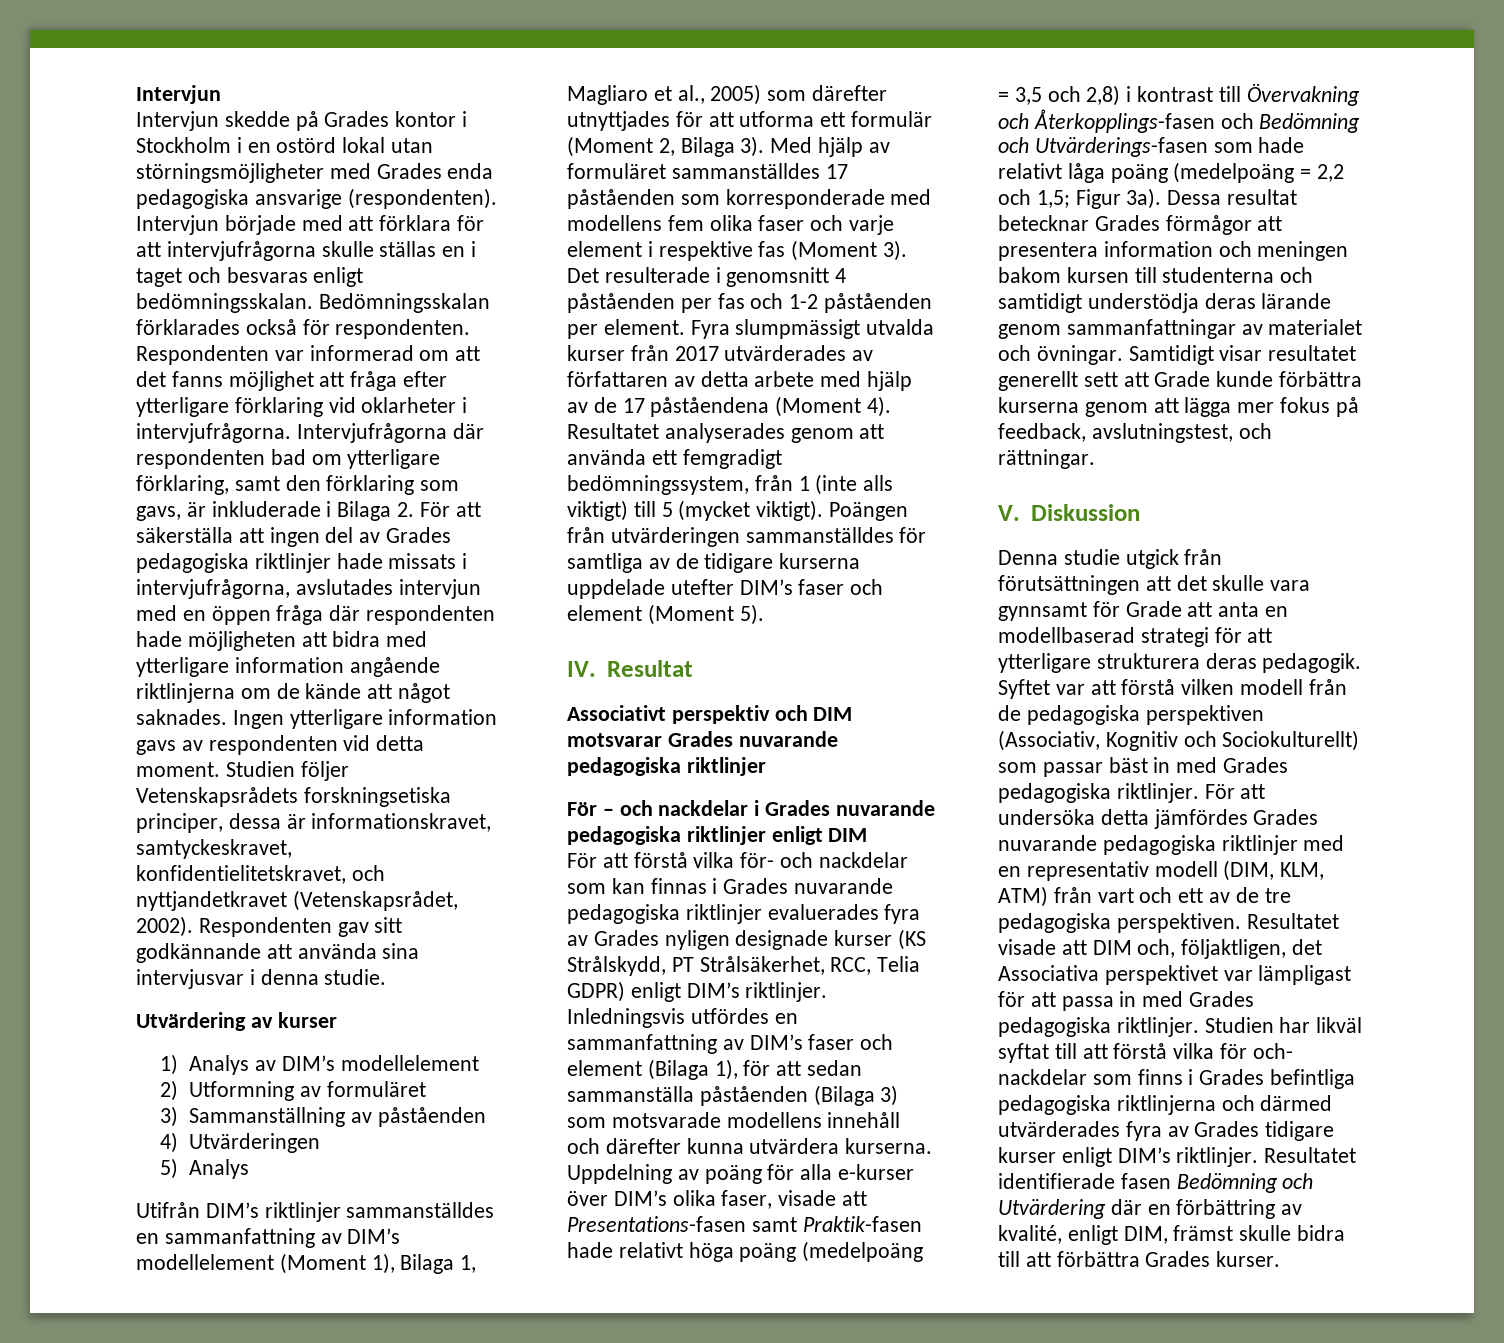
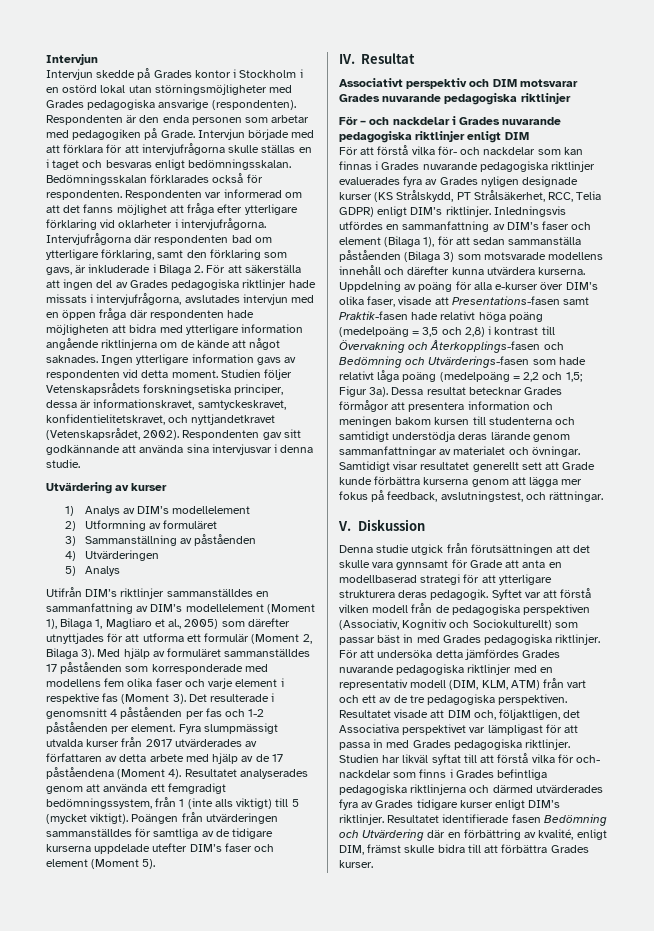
[447,163,494,179] enda -> (84, 104) none
(497, 198) none -> [46,115,310,125] [46,128,195,140] Respondenten är den enda personen som arbetar med pedagogiken på Grade.

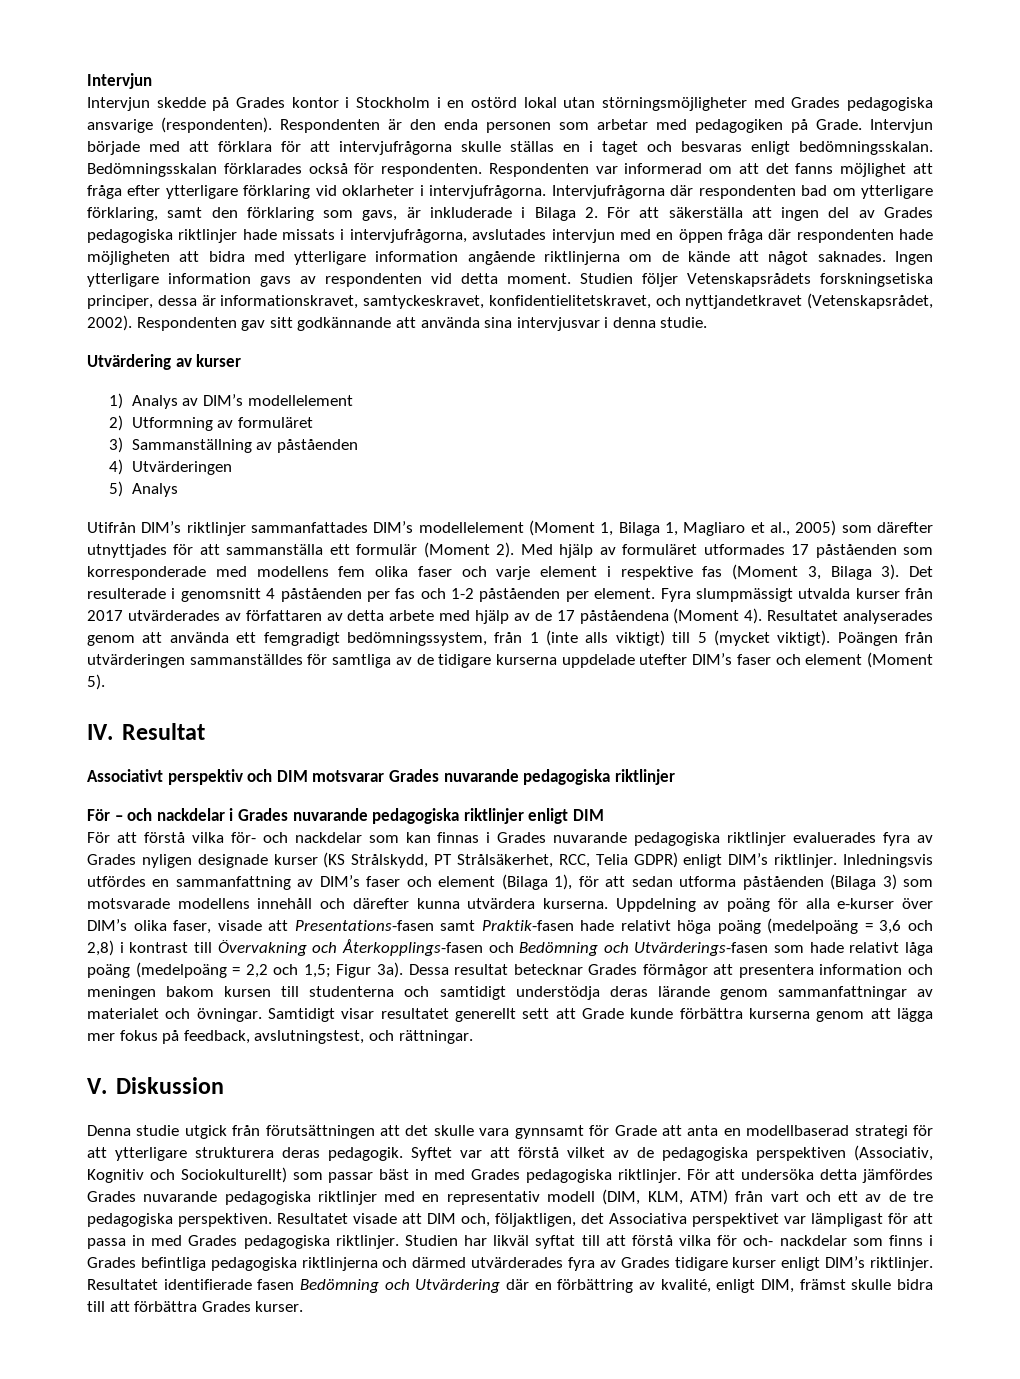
[166,589,269,597] [46,603,149,614] sammanställdes en sammanfattning av -> [251,522,368,533] sammanfattades
[46,619,57,629] 1), -> [600,522,614,536] 1,
[142,633,184,642] utforma -> [226,544,324,555] sammanställa
[302,634,312,644] [46,648,95,659] 2, Bilaga 3). -> [496,542,515,558] 2).
[224,649,311,657] sammanställdes -> [703,544,785,555] utformades
(170, 699) none -> [807,566,872,580] 3, Bilaga
[508,237,582,245] sammanställa -> [679,876,737,887] utforma
[422,327,439,337] 3,5 -> [879,920,902,934] 3,6
[339,603,433,613] vilken modell från -> [567,1147,629,1158] vilket av

